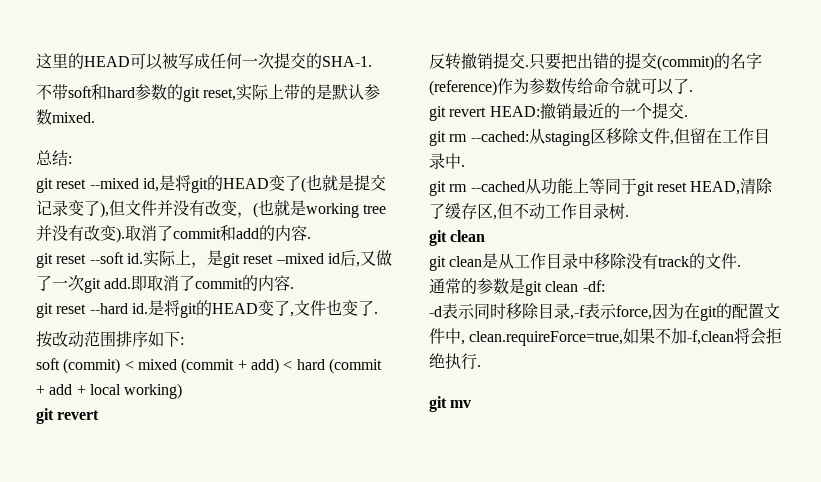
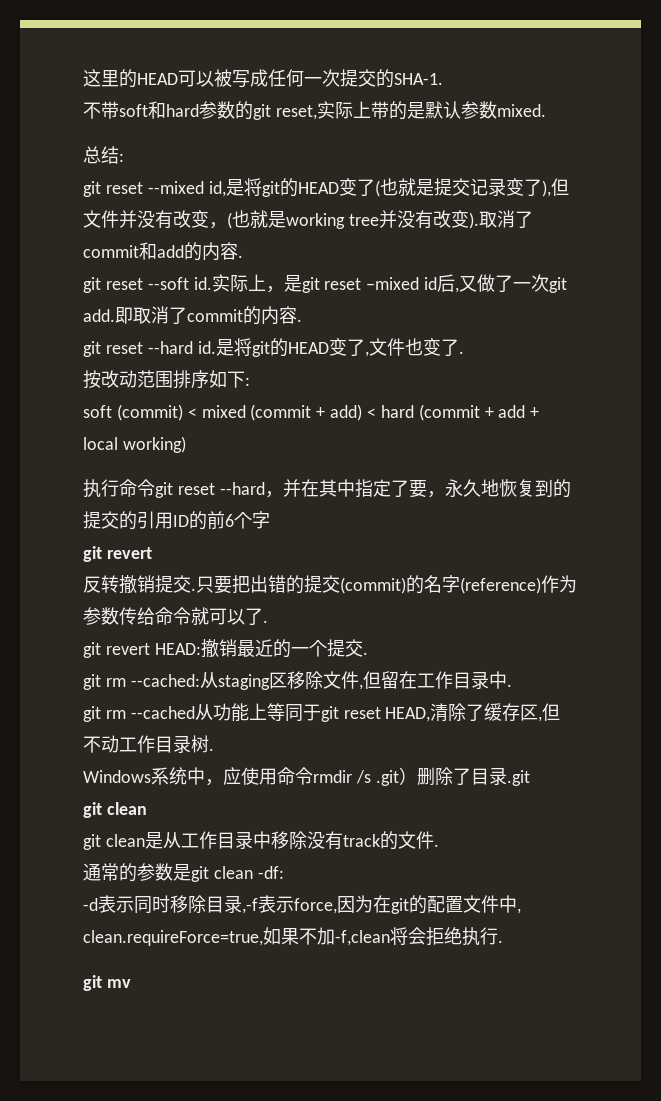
(183, 391) none -> [83,479,571,498] [83,511,270,530] // 执行命令git reset --hard，并在其中指定了要，永久地恢复到的提交的引用ID的前6个字
(629, 216) none -> [83,767,530,786] // Windows系统中，应使用命令rmdir /s .git）删除了目录.git

